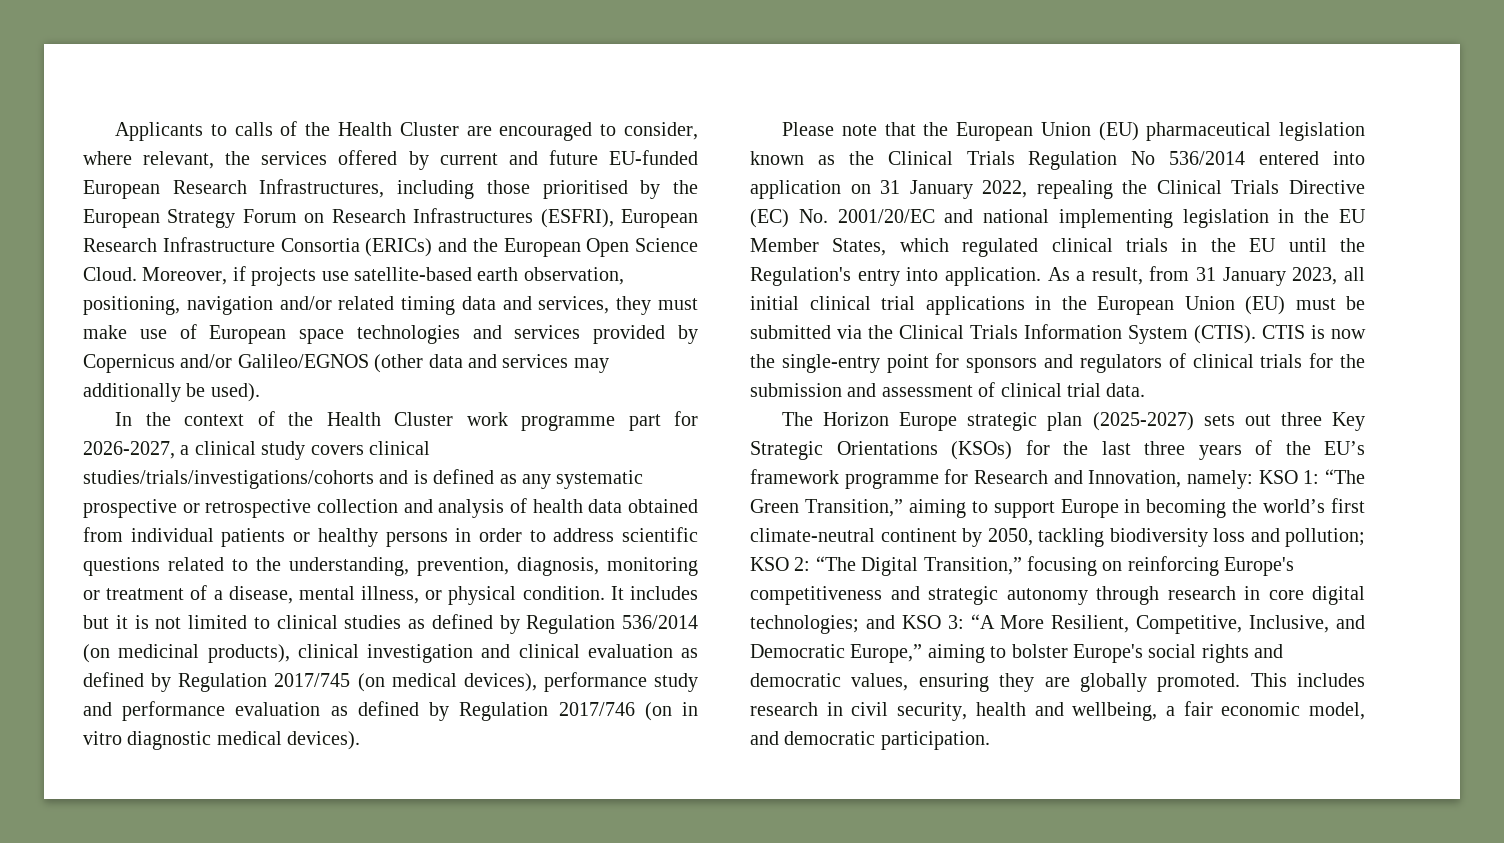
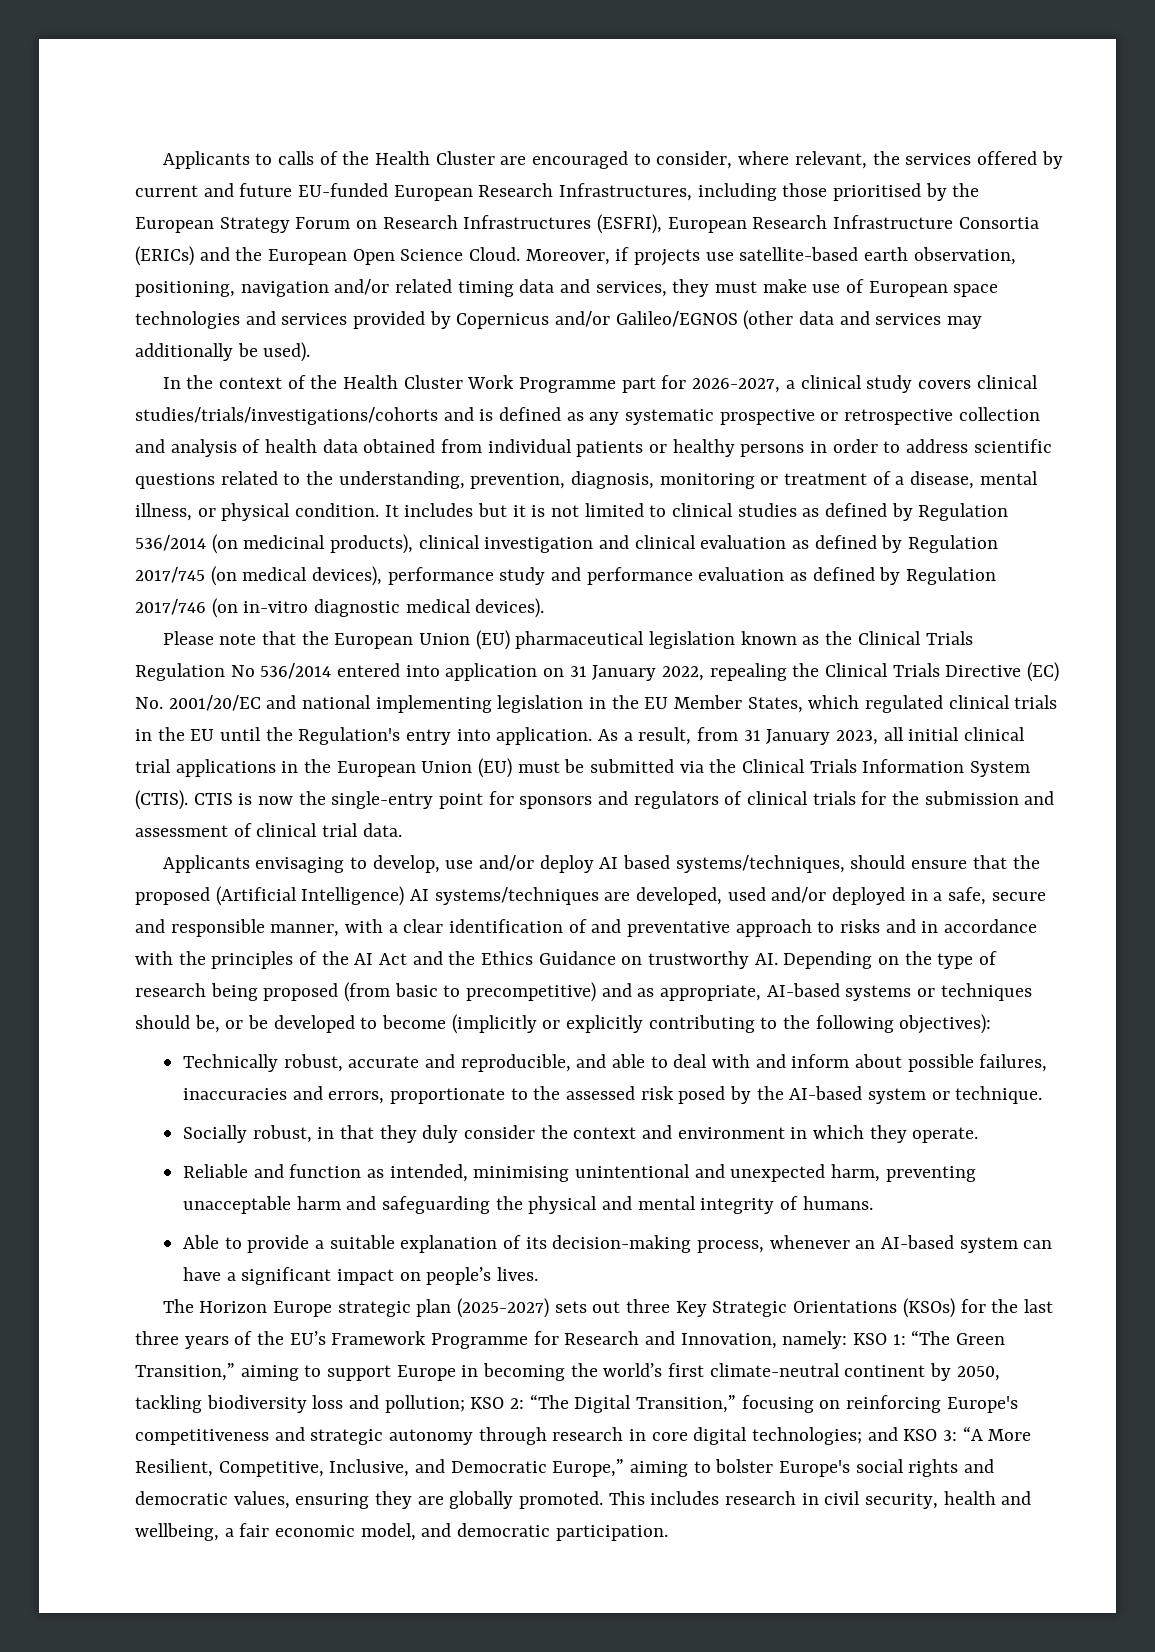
[466,412,615,431] work programme -> [467,375,617,393] Work Programme
[682,702,698,716] [83,731,122,745] in vitro -> [243,601,309,613] in-vitro
(1146, 390) none -> [162,855,1040,873] [135,886,1046,906] [135,919,1038,937] [135,951,998,969] [135,982,1032,1002] [135,1014,992,1034] [182,1054,1048,1072] [182,1086,1043,1104] [182,1125,979,1143] [182,1164,976,1182] [182,1196,873,1214] [182,1235,1053,1253] [182,1267,538,1285] // Applicants envisaging to develop, use and/or deploy AI based systems/techniques, should ensure that the proposed (Artificial Intelligence) AI systems/techniques are developed, used and/or deployed in a safe, secure and responsible manner, with a clear identification of and preventative approach to risks and in accordance with the principles of the AI Act and the Ethics Guidance on trustworthy AI. Depending on the type of research being proposed (from basic to precompetitive) and as appropriate, AI-based systems or techniques should be, or be developed to become (implicitly or explicitly contributing to the following objectives): // Technically robust, accurate and reproducible, and able to deal with and inform about possible failures, inaccuracies and errors, proportionate to the assessed risk posed by the AI-based system or technique. // Socially robust, in that they duly consider the context and environment in which they operate. // Reliable and function as intended, minimising unintentional and unexpected harm, preventing unacceptable harm and safeguarding the physical and mental integrity of humans. // Able to provide a suitable explanation of its decision-making process, whenever an AI-based system can have a significant impact on people’s lives.
[750,469,939,489] framework programme -> [331,1331,529,1349] Framework Programme

